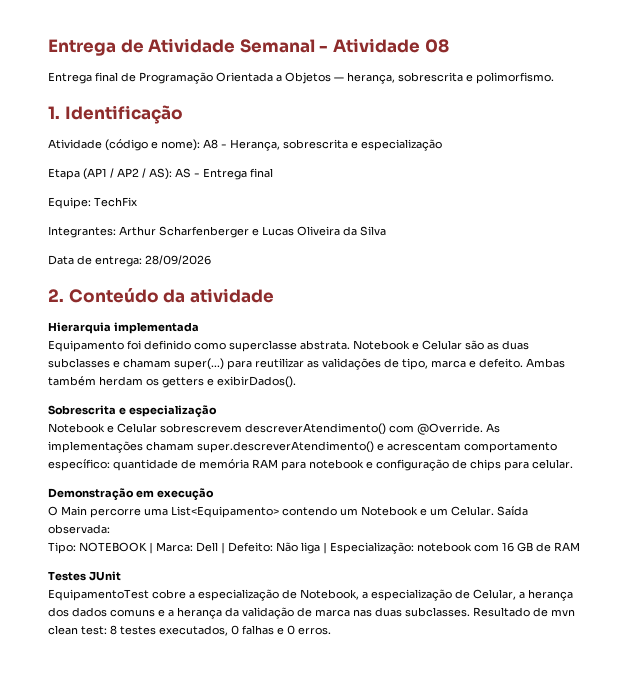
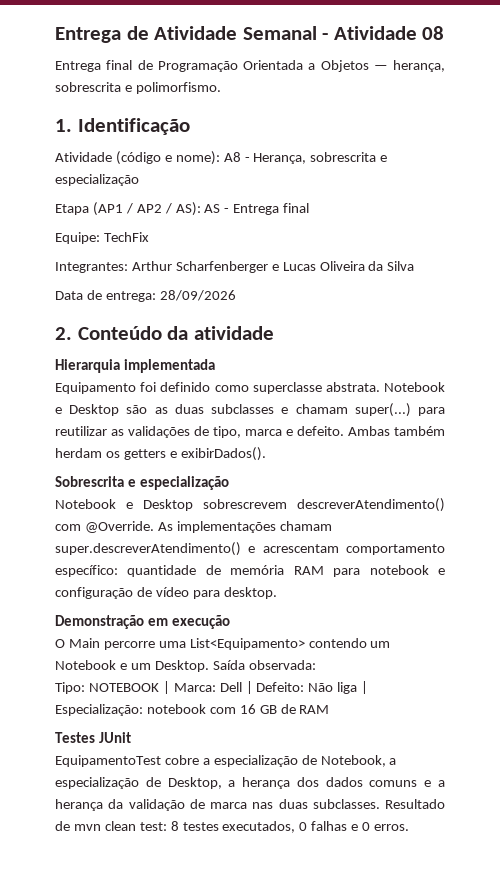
[422,340,462,350] Celular -> [69,404,120,416] Desktop
[117,423,157,433] Celular -> [143,499,193,511] Desktop
[470,459,573,471] chips para celular. -> [155,587,277,599] vídeo para desktop.
[451,506,494,516] Celular. -> [154,660,209,672] Desktop.
[473,589,516,600] Celular, -> [167,777,222,789] Desktop,

